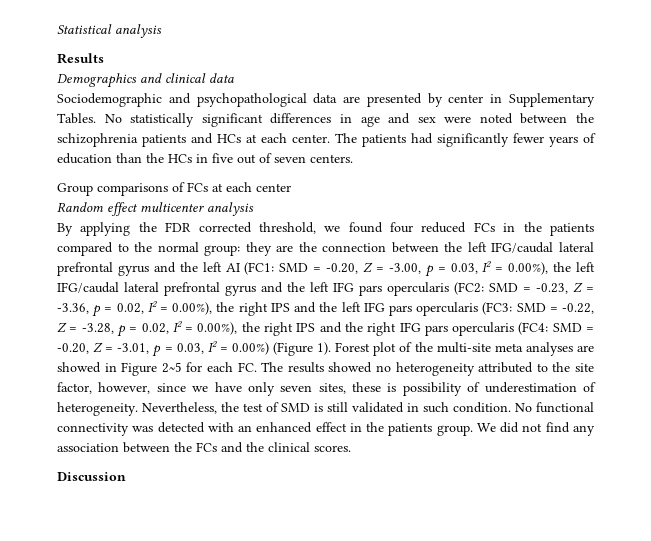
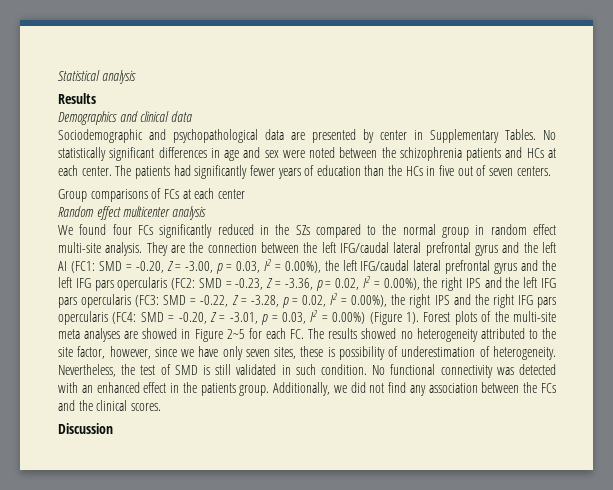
[57,222,594,236] By applying the FDR corrected threshold, we found four reduced FCs in the patients -> [58,224,310,238] We found four FCs significantly reduced in the SZs
[204,242,272,256] group: they -> [442,224,556,238] [58,242,168,256] group in random effect multi-site analysis. They
[373,342,397,356] plot -> [454,311,477,325] plots
[476,423,496,432] We -> [273,382,347,396] Additionally, we

